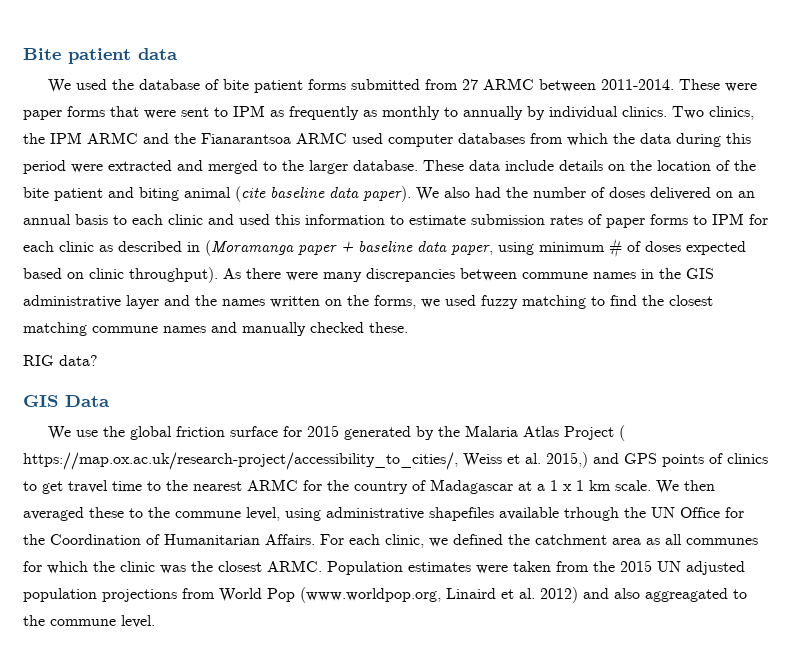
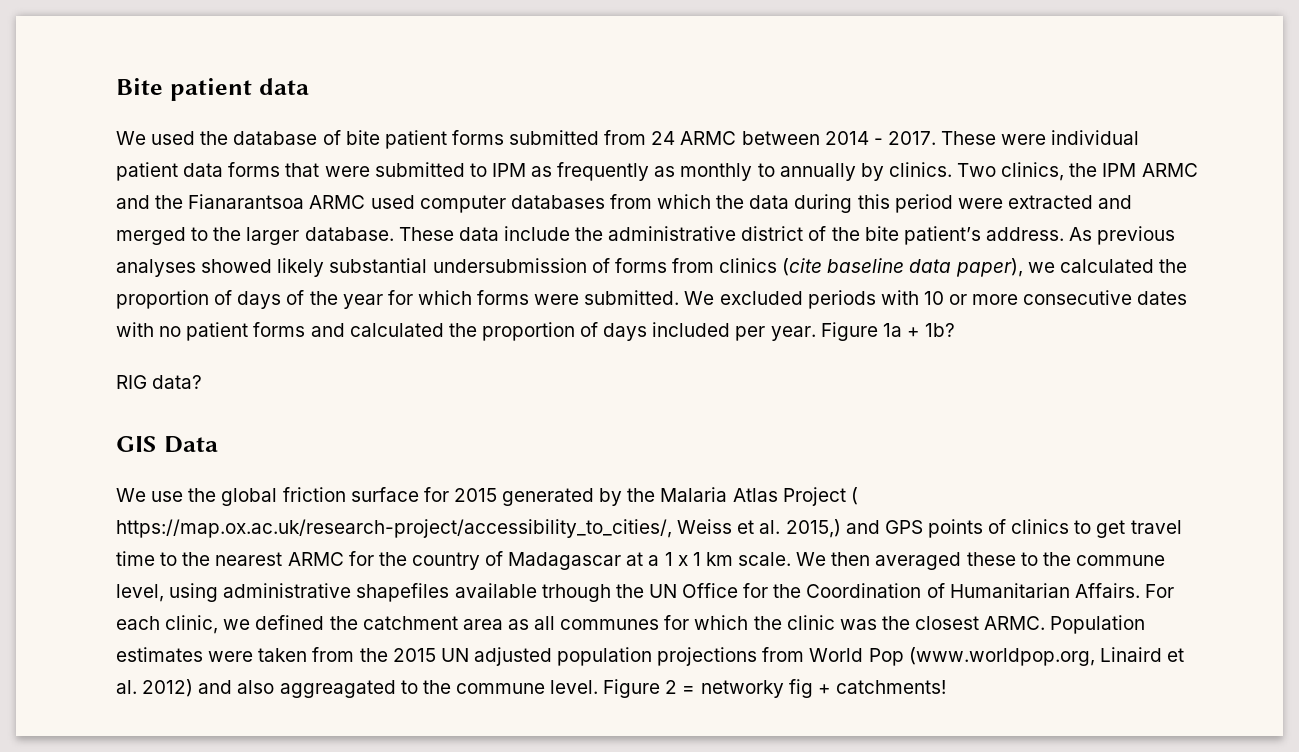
[462,79,479,90] 27 -> [651,131,676,145] 24
[601,79,758,92] [23,110,62,120] 2011-2014. These were paper -> [824,130,1140,145] [116,162,224,181] 2014 - 2017. These were individual patient data
[181,107,209,117] sent -> [374,162,465,177] submitted
[549,106,618,119] individual -> (884, 172) none
[559,160,756,171] [23,186,755,202] [23,213,768,228] [23,238,746,258] [23,267,714,283] [23,295,713,309] [23,322,408,336] details on the location of the bite patient and biting animal (cite baseline data paper). We also had the number of doses delivered on an annual basis to each clinic and used this information to estimate submission rates of paper forms to IPM for each clinic as described in (Moramanga paper + baseline data paper, using minimum # of doses expected based on clinic throughput). As there were many discrepancies between commune names in the GIS administrative layer and the names written on the forms, we used fuzzy matching to find the closest matching commune names and manually checked these. -> [575,226,1176,245] [116,258,1187,277] [116,290,1188,309] [116,322,956,341] the administrative district of the bite patient’s address. As previous analyses showed likely substantial undersubmission of forms from clinics (cite baseline data paper), we calculated the proportion of days of the year for which forms were submitted. We excluded periods with 10 or more consecutive dates with no patient forms and calculated the proportion of days included per year. Figure 1a + 1b?
(155, 621) none -> [603,679,946,698] Figure 2 = networky fig + catchments!

